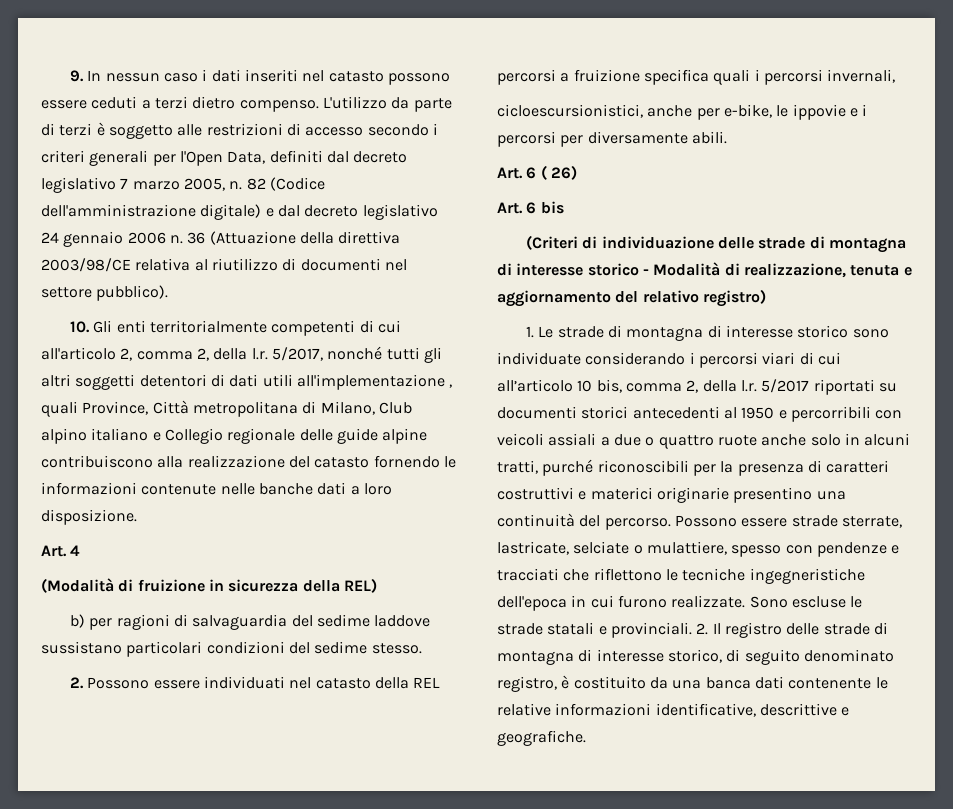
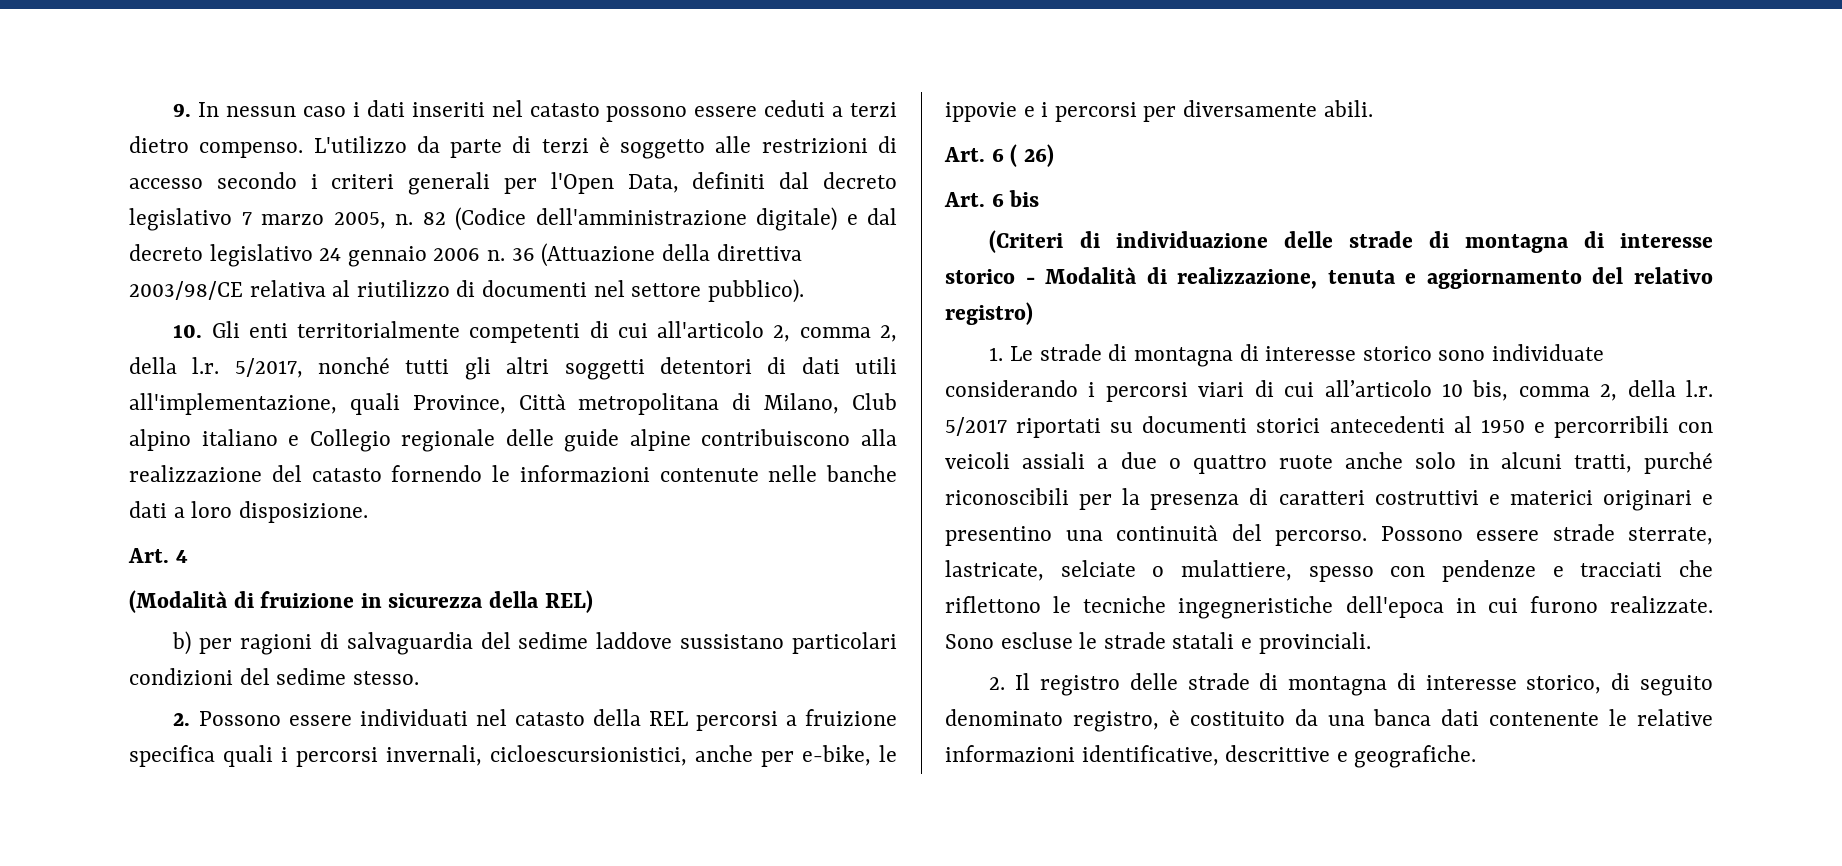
[296,374,453,390] all'implementazione , -> [129,393,337,415] all'implementazione,
(896, 76) // -> (482, 755) none
[656,487,729,503] originarie -> [1602,490,1713,511] originari e
(692, 630) none -> (1371, 643) //

